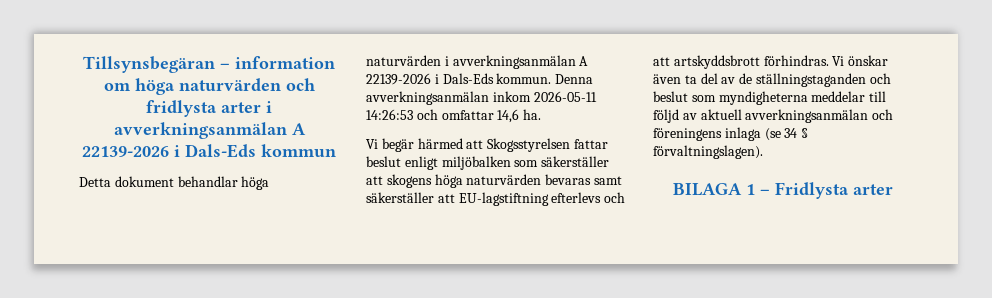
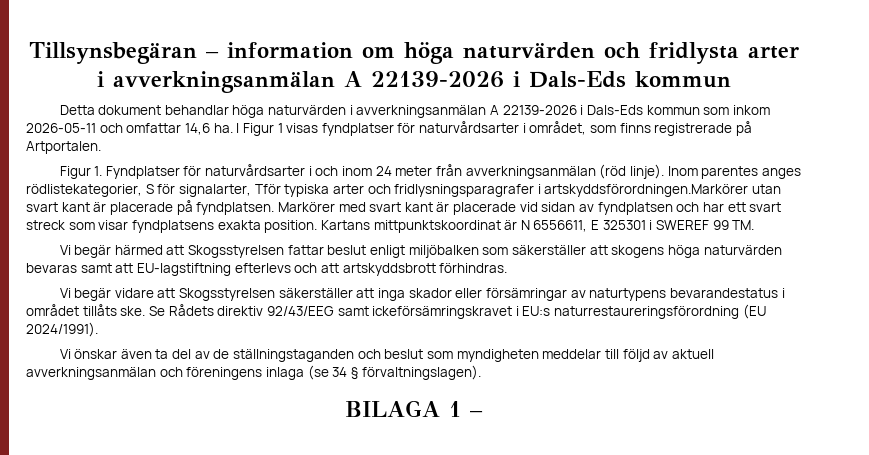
[496,73,594,84] [366,91,489,105] kommun. Denna avverkningsanmälan -> [646,105,730,115] kommun som
[366,109,413,120] 14:26:53 -> (96, 128) none
(542, 114) none -> [236,121,752,136] [26,141,101,154] [59,164,801,179] [26,184,782,197] [26,200,782,215] [26,220,755,233] I Figur 1 visas fyndplatser för naturvårdsarter i området, som finns registrerade på Artportalen. // Figur 1. Fyndplatser för naturvårdsarter i och inom 24 meter från avverkningsanmälan (röd linje). Inom parentes anges rödlistekategorier, S för signalarter, Tför typiska arter och fridlysningsparagrafer i artskyddsförordningen.Markörer utan svart kant är placerade på fyndplatsen. Markörer med svart kant är placerade vid sidan av fyndplatsen och har ett svart streck som visar fyndplatsens exakta position. Kartans mittpunktskoordinat är N 6556611, E 325301 i SWEREF 99 TM.
[366,192,434,203] säkerställer -> (112, 268) none
(829, 60) none -> [59,288,785,301] [26,304,766,319] [26,322,98,337] // Vi begär vidare att Skogsstyrelsen säkerställer att inga skador eller försämringar av naturtypens bevarandestatus i området tillåts ske. Se Rådets direktiv 92/43/EEG samt ickeförsämringskravet i EU:s naturrestaureringsförordning (EU 2024/1991). //
[718,91,808,105] myndigheterna -> [456,349,539,362] myndigheten
[775,182,893,199] Fridlysta arter -> (483, 414) none

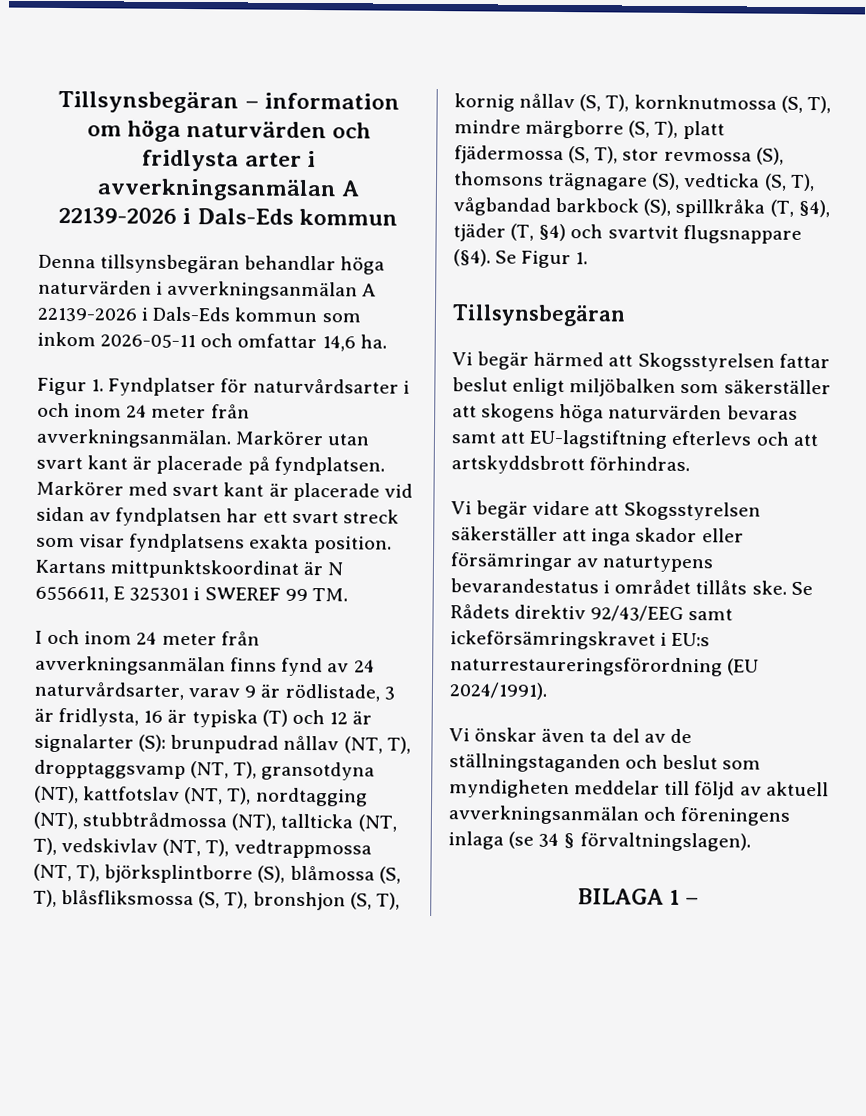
[59,105,162,115] Detta dokument -> [38,254,241,274] Denna tillsynsbegäran
[236,121,752,136] [26,141,101,154] I Figur 1 visas fyndplatser för naturvårdsarter i området, som finns registrerade på Artportalen. -> (387, 341) none
[465,164,801,179] [26,184,749,197] avverkningsanmälan (röd linje). Inom parentes anges rödlistekategorier, S för signalarter, Tför typiska arter och fridlysningsparagrafer i artskyddsförordningen.Markörer -> [36,428,325,449] avverkningsanmälan. Markörer
[676,202,700,212] och -> (223, 517) none
(755, 225) none -> [35,629,260,646] [35,655,375,677] [34,681,395,702] [34,707,373,728] [34,733,411,754] [34,759,376,781] [34,785,368,807] [33,811,397,832] [33,837,372,859] [33,863,401,884] [33,889,400,911] [454,93,831,114] [454,119,725,140] [454,145,784,165] [453,171,815,192] [453,197,830,218] [453,223,802,244] [453,249,589,269] [452,304,626,327] // I och inom 24 meter från avverkningsanmälan finns fynd av 24 naturvårdsarter, varav 9 är rödlistade, 3 är fridlysta, 16 är typiska (T) och 12 är signalarter (S): brunpudrad nållav (NT, T), dropptaggsvamp (NT, T), gransotdyna (NT), kattfotslav (NT, T), nordtagging (NT), stubbtrådmossa (NT), tallticka (NT, T), vedskivlav (NT, T), vedtrappmossa (NT, T), björksplintborre (S), blåmossa (S, T), blåsfliksmossa (S, T), bronshjon (S, T), kornig nållav (S, T), kornknutmossa (S, T), mindre märgborre (S, T), platt fjädermossa (S, T), stor revmossa (S), thomsons trägnagare (S), vedticka (S, T), vågbandad barkbock (S), spillkråka (T, §4), tjäder (T, §4) och svartvit flugsnappare (§4). Se Figur 1. // Tillsynsbegäran

